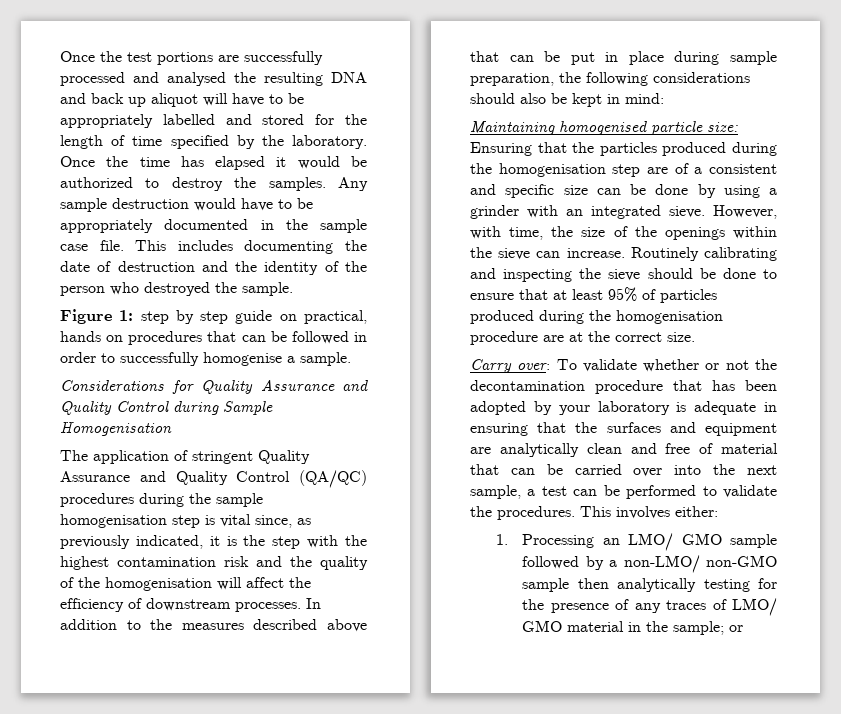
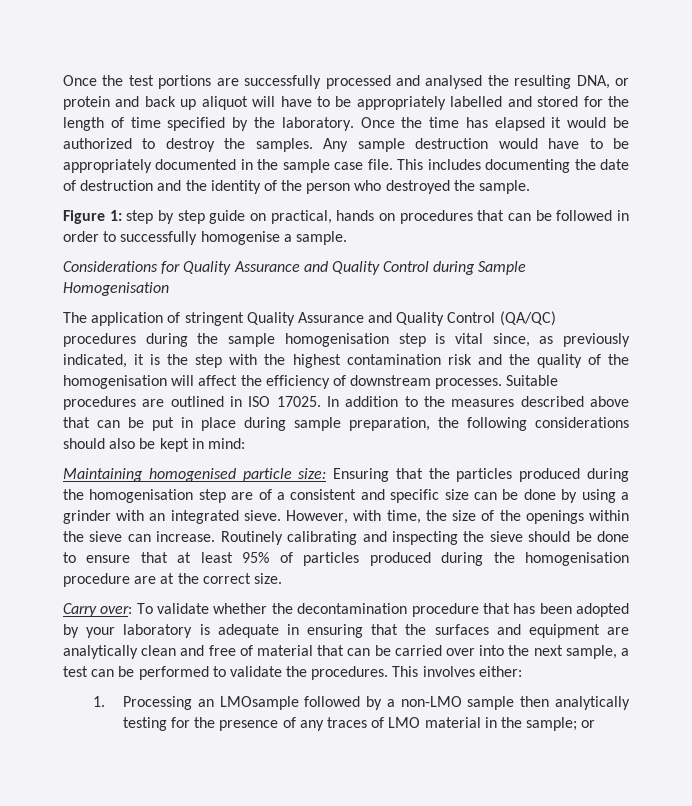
[331,72,367,83] DNA -> [576,75,629,89] [63,96,110,110] DNA, or protein
(301, 607) none -> [506,375,559,386] [63,396,321,410] Suitable procedures are outlined in ISO 17025.
[705,360,749,370] or not -> (268, 608) none
[628,533,777,551] LMO/ GMO sample -> [219,696,299,710] LMOsample
[623,555,777,573] non-LMO/ non-GMO -> [400,696,462,707] non-LMO
[732,598,777,616] [522,620,563,632] LMO/ GMO -> [388,717,421,728] LMO

